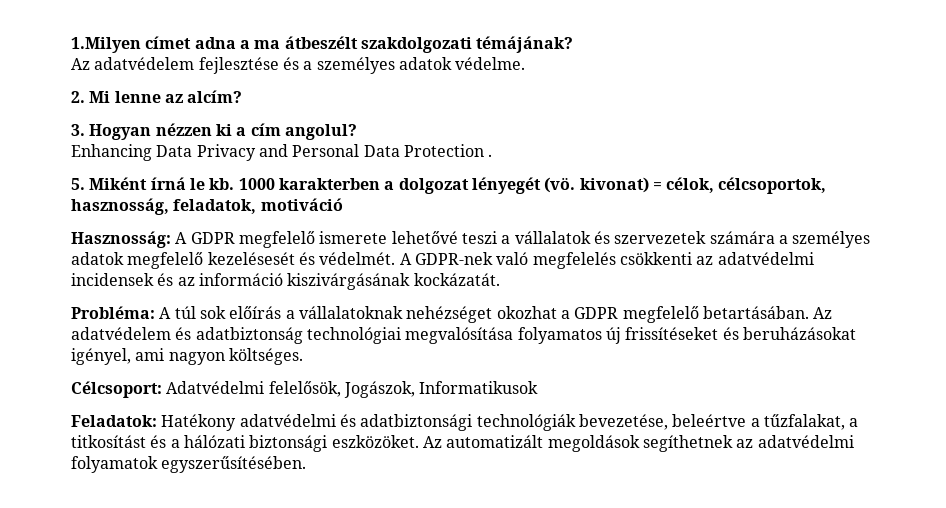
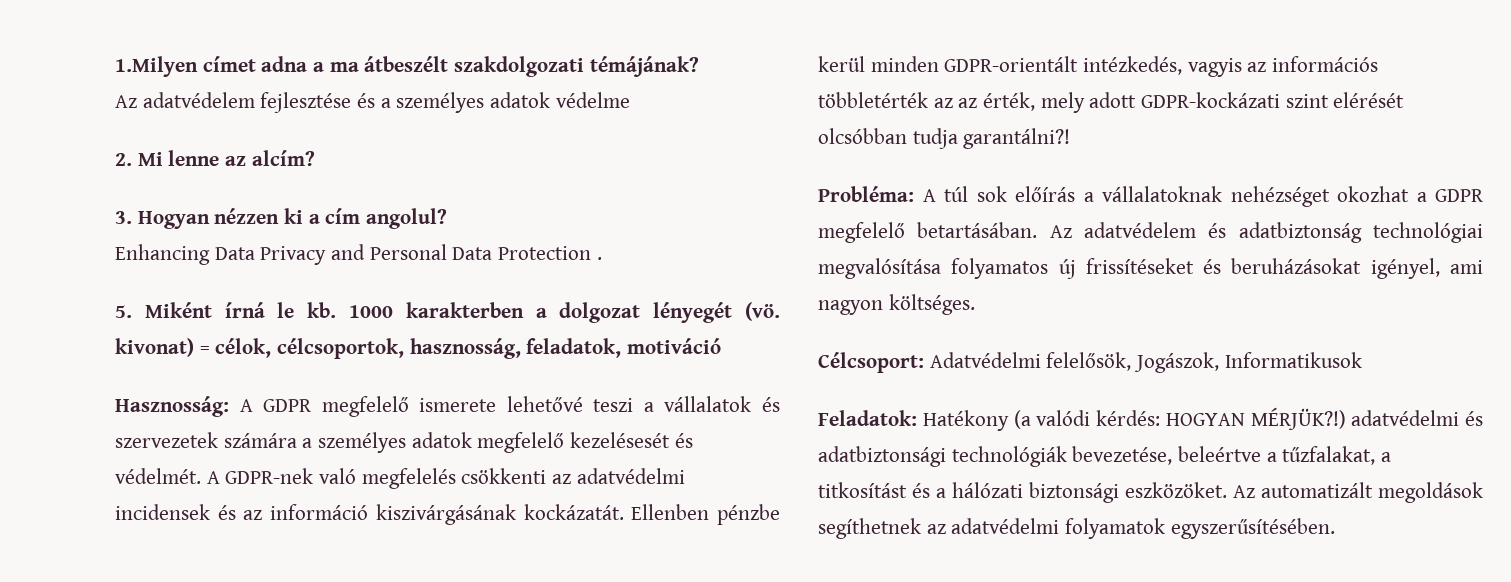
[455,57,526,70] védelme. -> [555,92,630,108] védelme
(500, 279) none -> [631,504,780,525] [818,56,1379,77] [818,92,1405,113] [818,128,1071,149] Ellenben pénzbe kerül minden GDPR-orientált intézkedés, vagyis az információs többletérték az az érték, mely adott GDPR-kockázati szint elérését olcsóbban tudja garantálni?!
(237, 422) none -> [1013,407,1346,430] (a valódi kérdés: HOGYAN MÉRJÜK?!)

